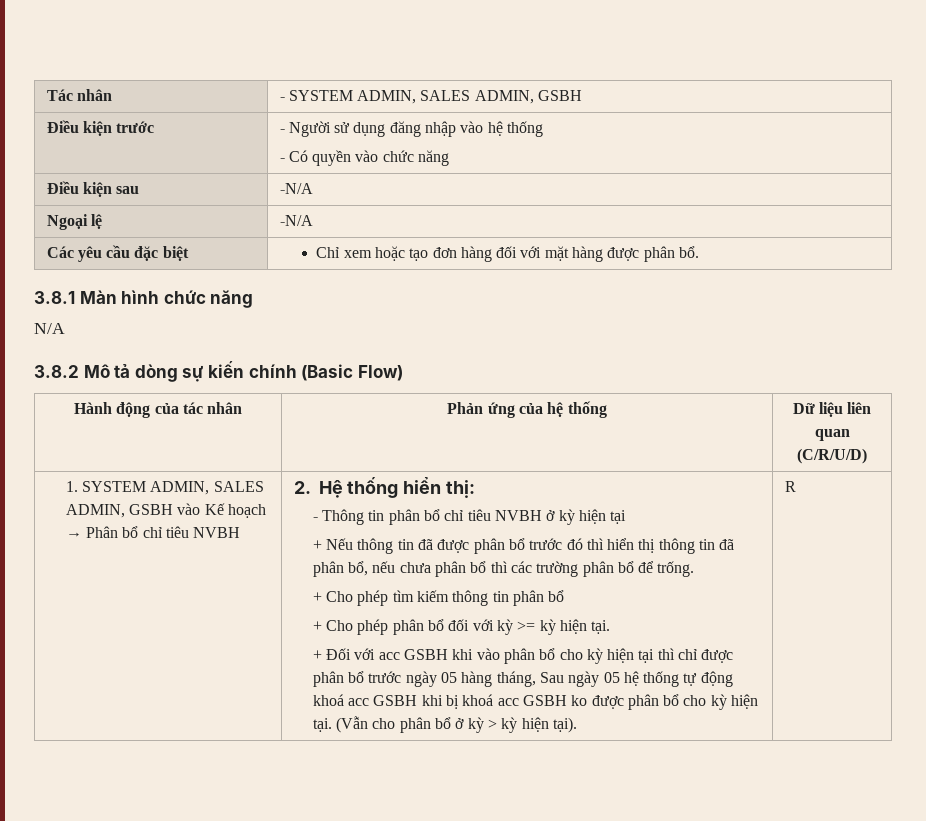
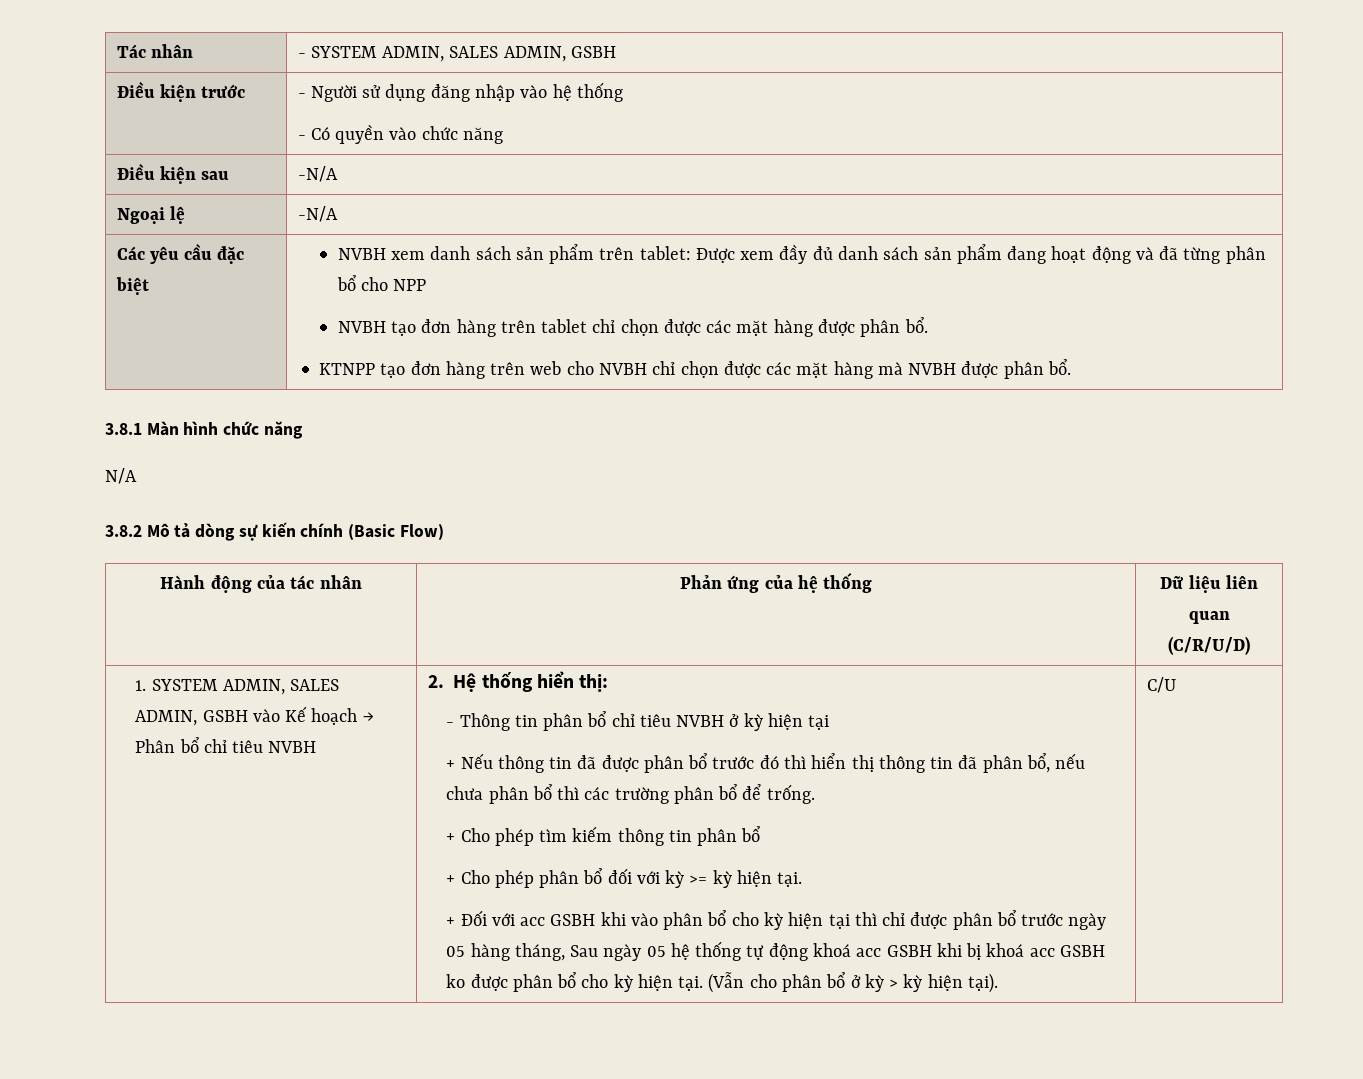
[316,246,542,262] Chỉ xem hoặc tạo đơn hàng đối với -> [337,244,1266,264] [336,275,427,291] [337,319,732,337] NVBH xem danh sách sản phẩm trên tablet: Được xem đầy đủ danh sách sản phẩm đang hoạt động và đã từng phân bổ cho NPP // NVBH tạo đơn hàng trên tablet chỉ chọn được các
(700, 252) none -> [319,359,1071,379] // KTNPP tạo đơn hàng trên web cho NVBH chỉ chọn được các mặt hàng mà NVBH được phân bổ.
[784,481,796,492] R -> [1146,677,1176,693] C/U

